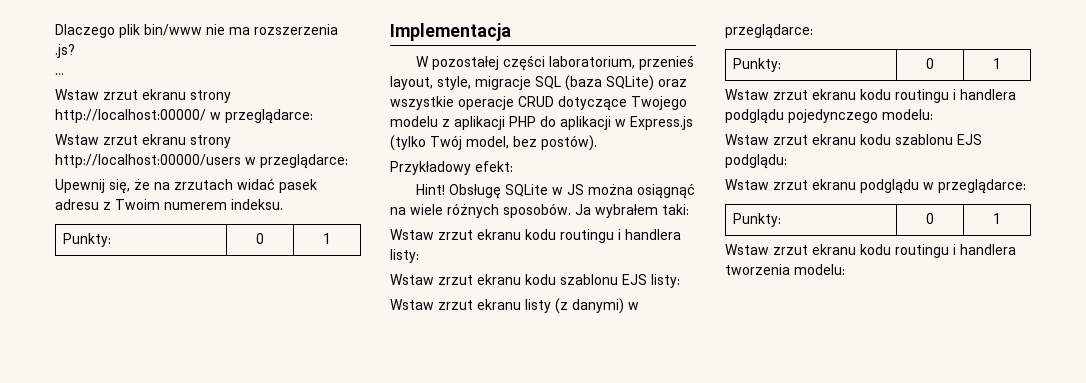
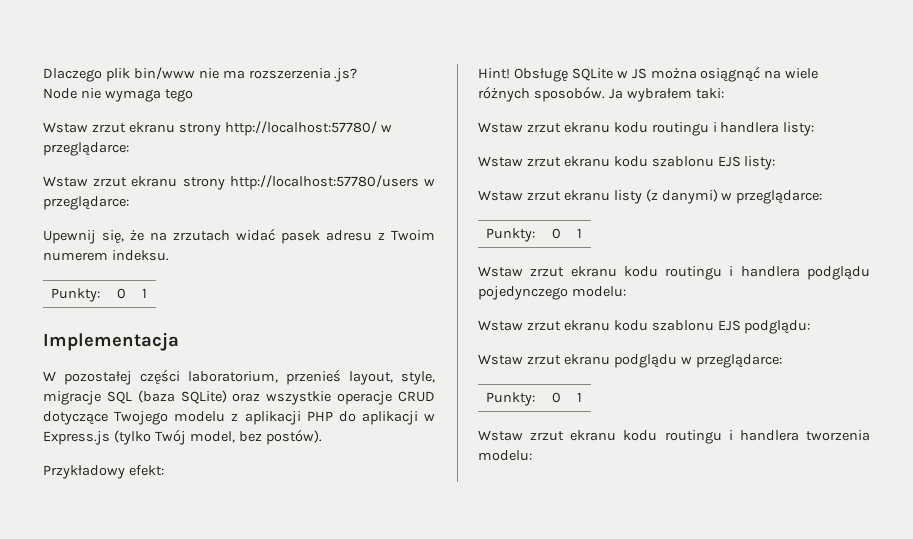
[55,73,64,75] [55,89,231,103] [55,109,206,123] … // Wstaw zrzut ekranu strony http://localhost:00000/ -> [43,88,193,102] [43,121,377,136] Node nie wymaga tego // Wstaw zrzut ekranu strony http://localhost:57780/
[55,154,241,168] http://localhost:00000/users -> [229,175,419,190] http://localhost:57780/users

